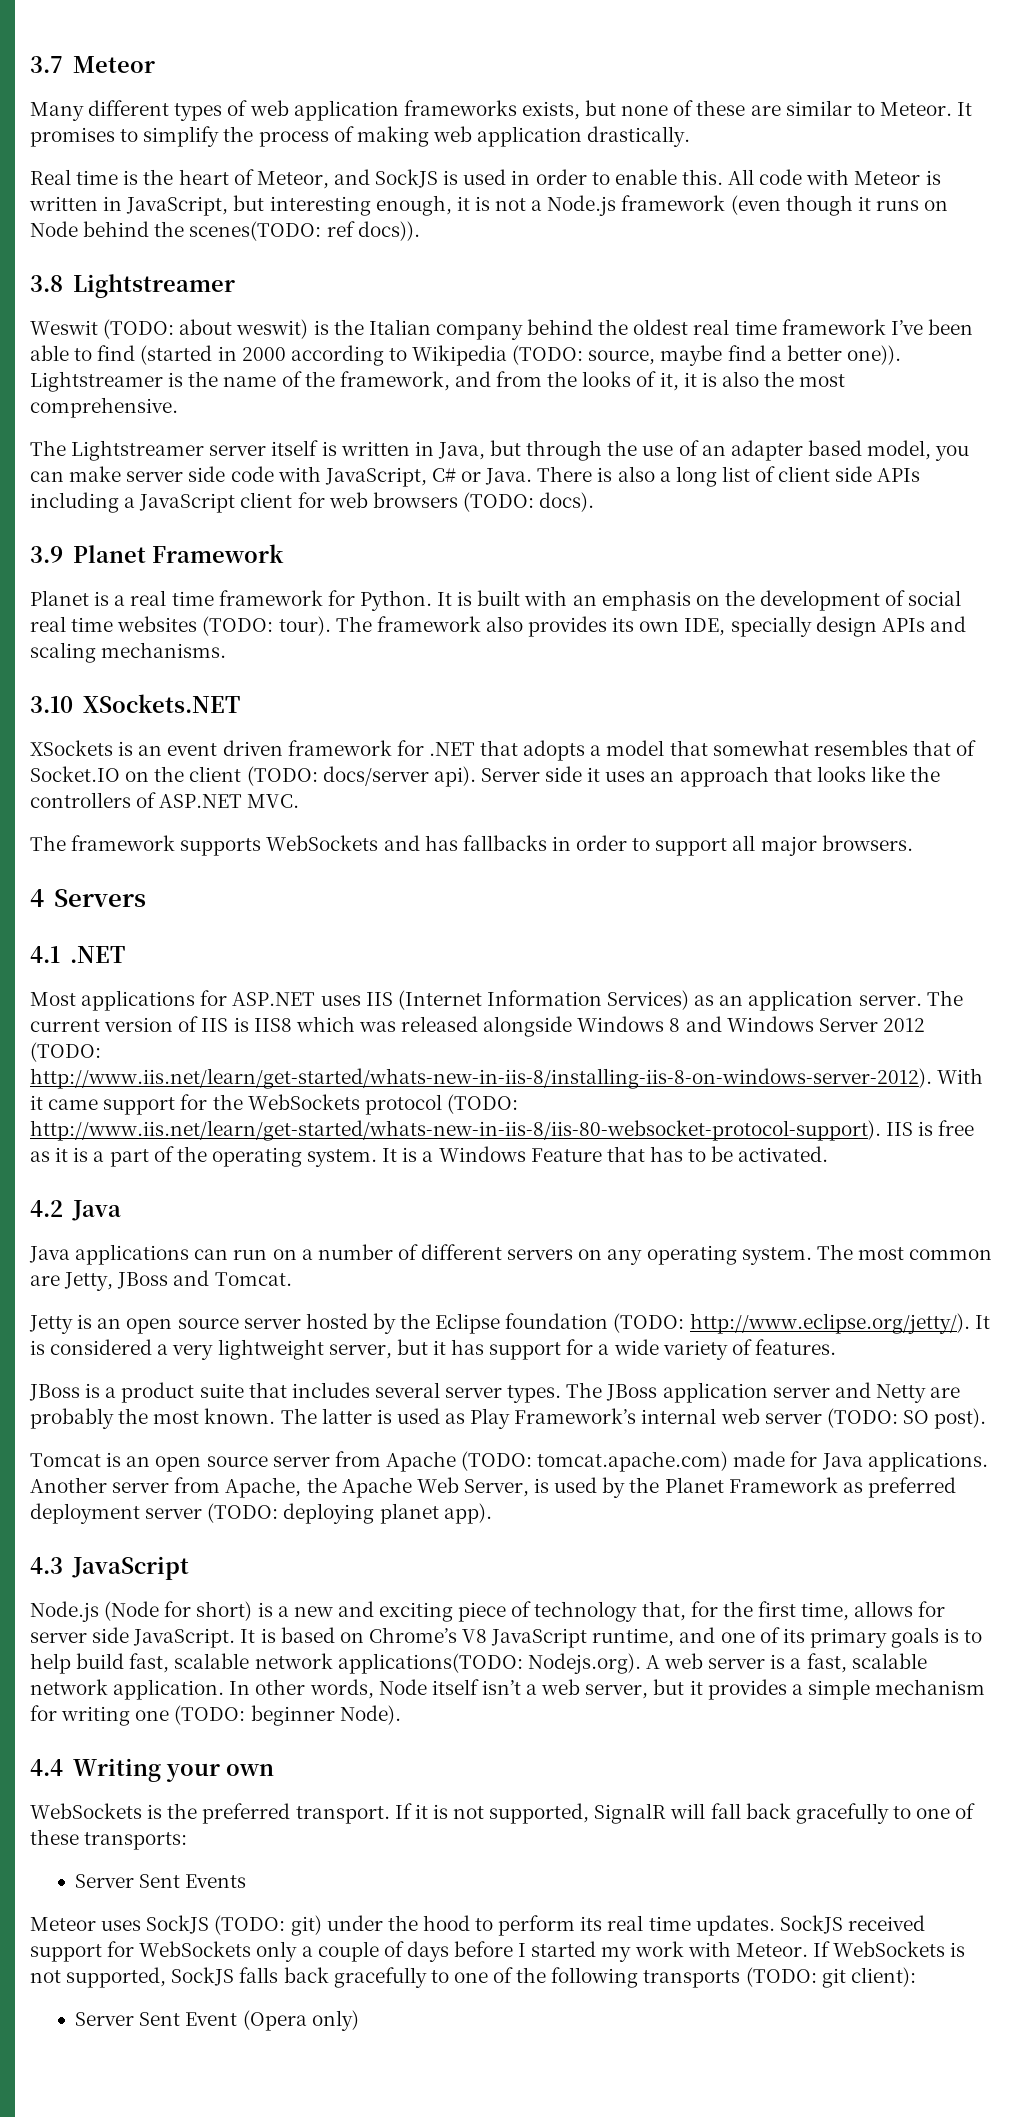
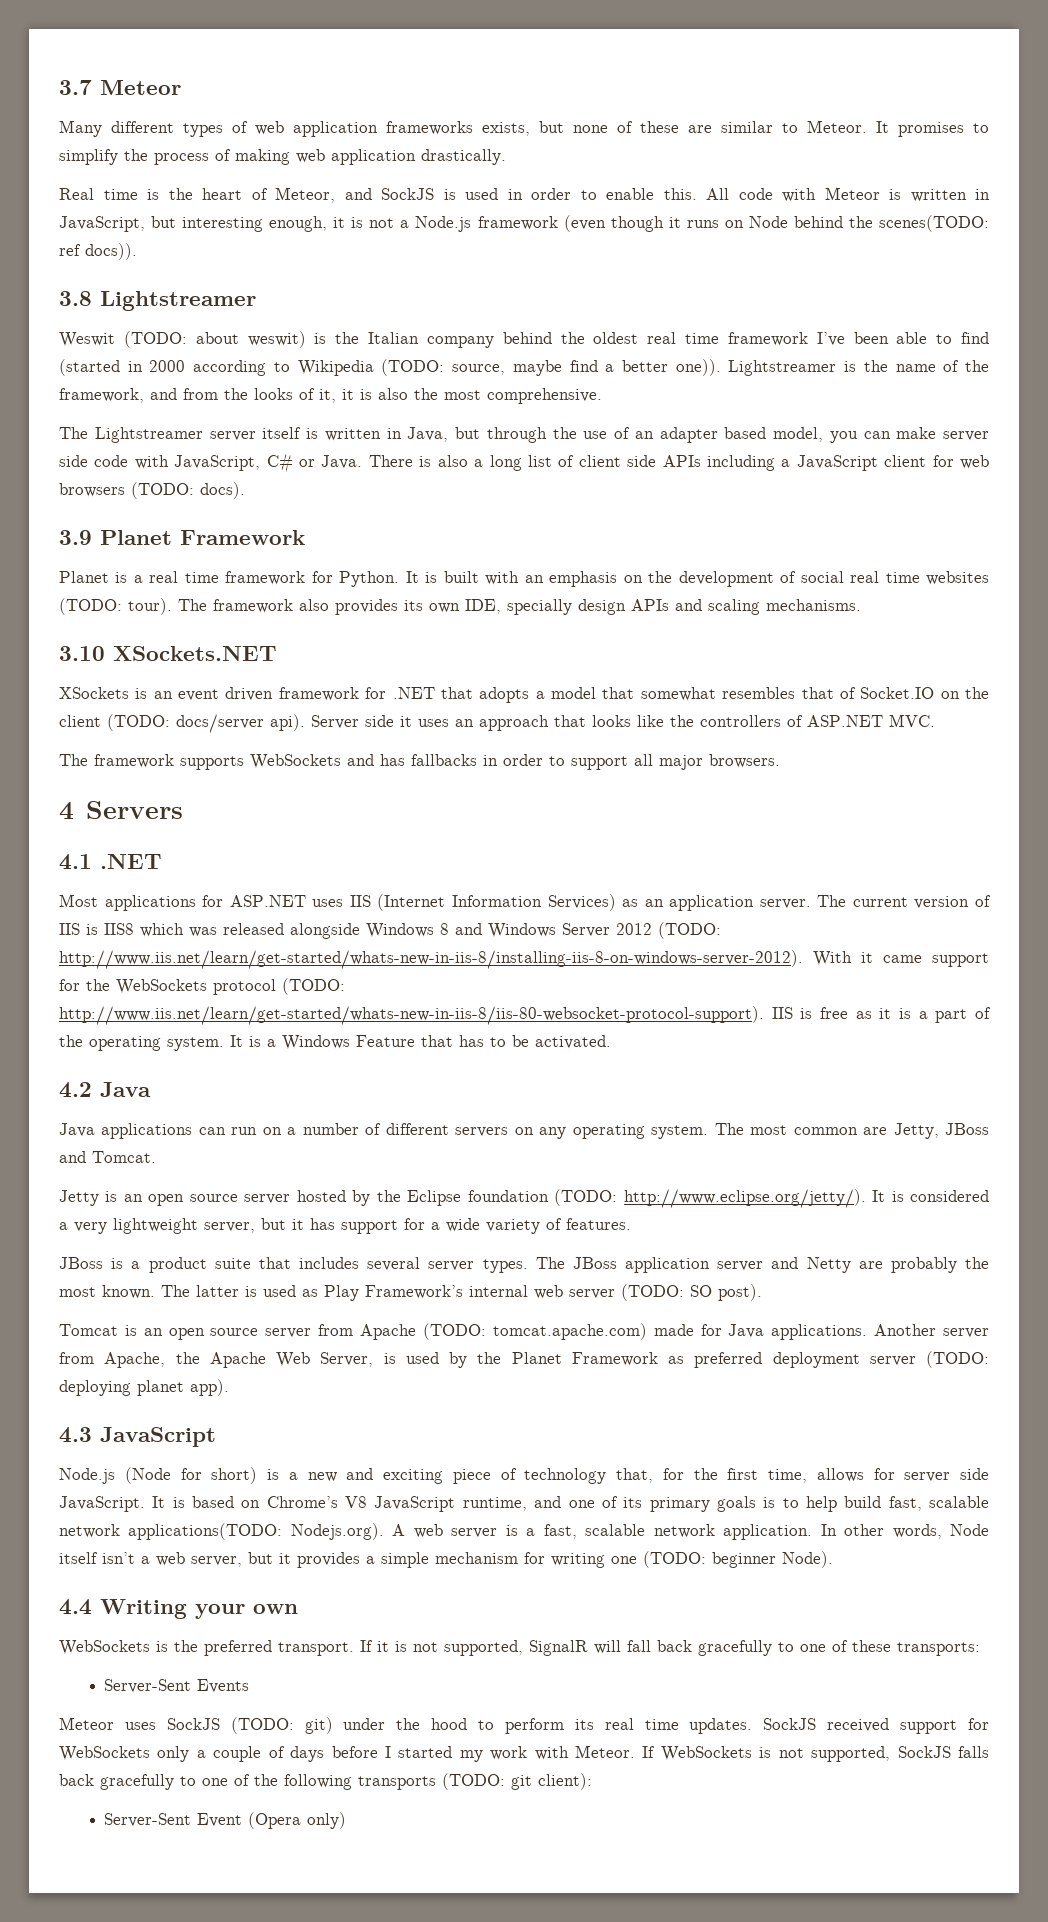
[75,1874,181,1888] Server Sent -> [104,1679,192,1693] Server-Sent
[75,2012,181,2026] Server Sent -> [104,1813,192,1827] Server-Sent

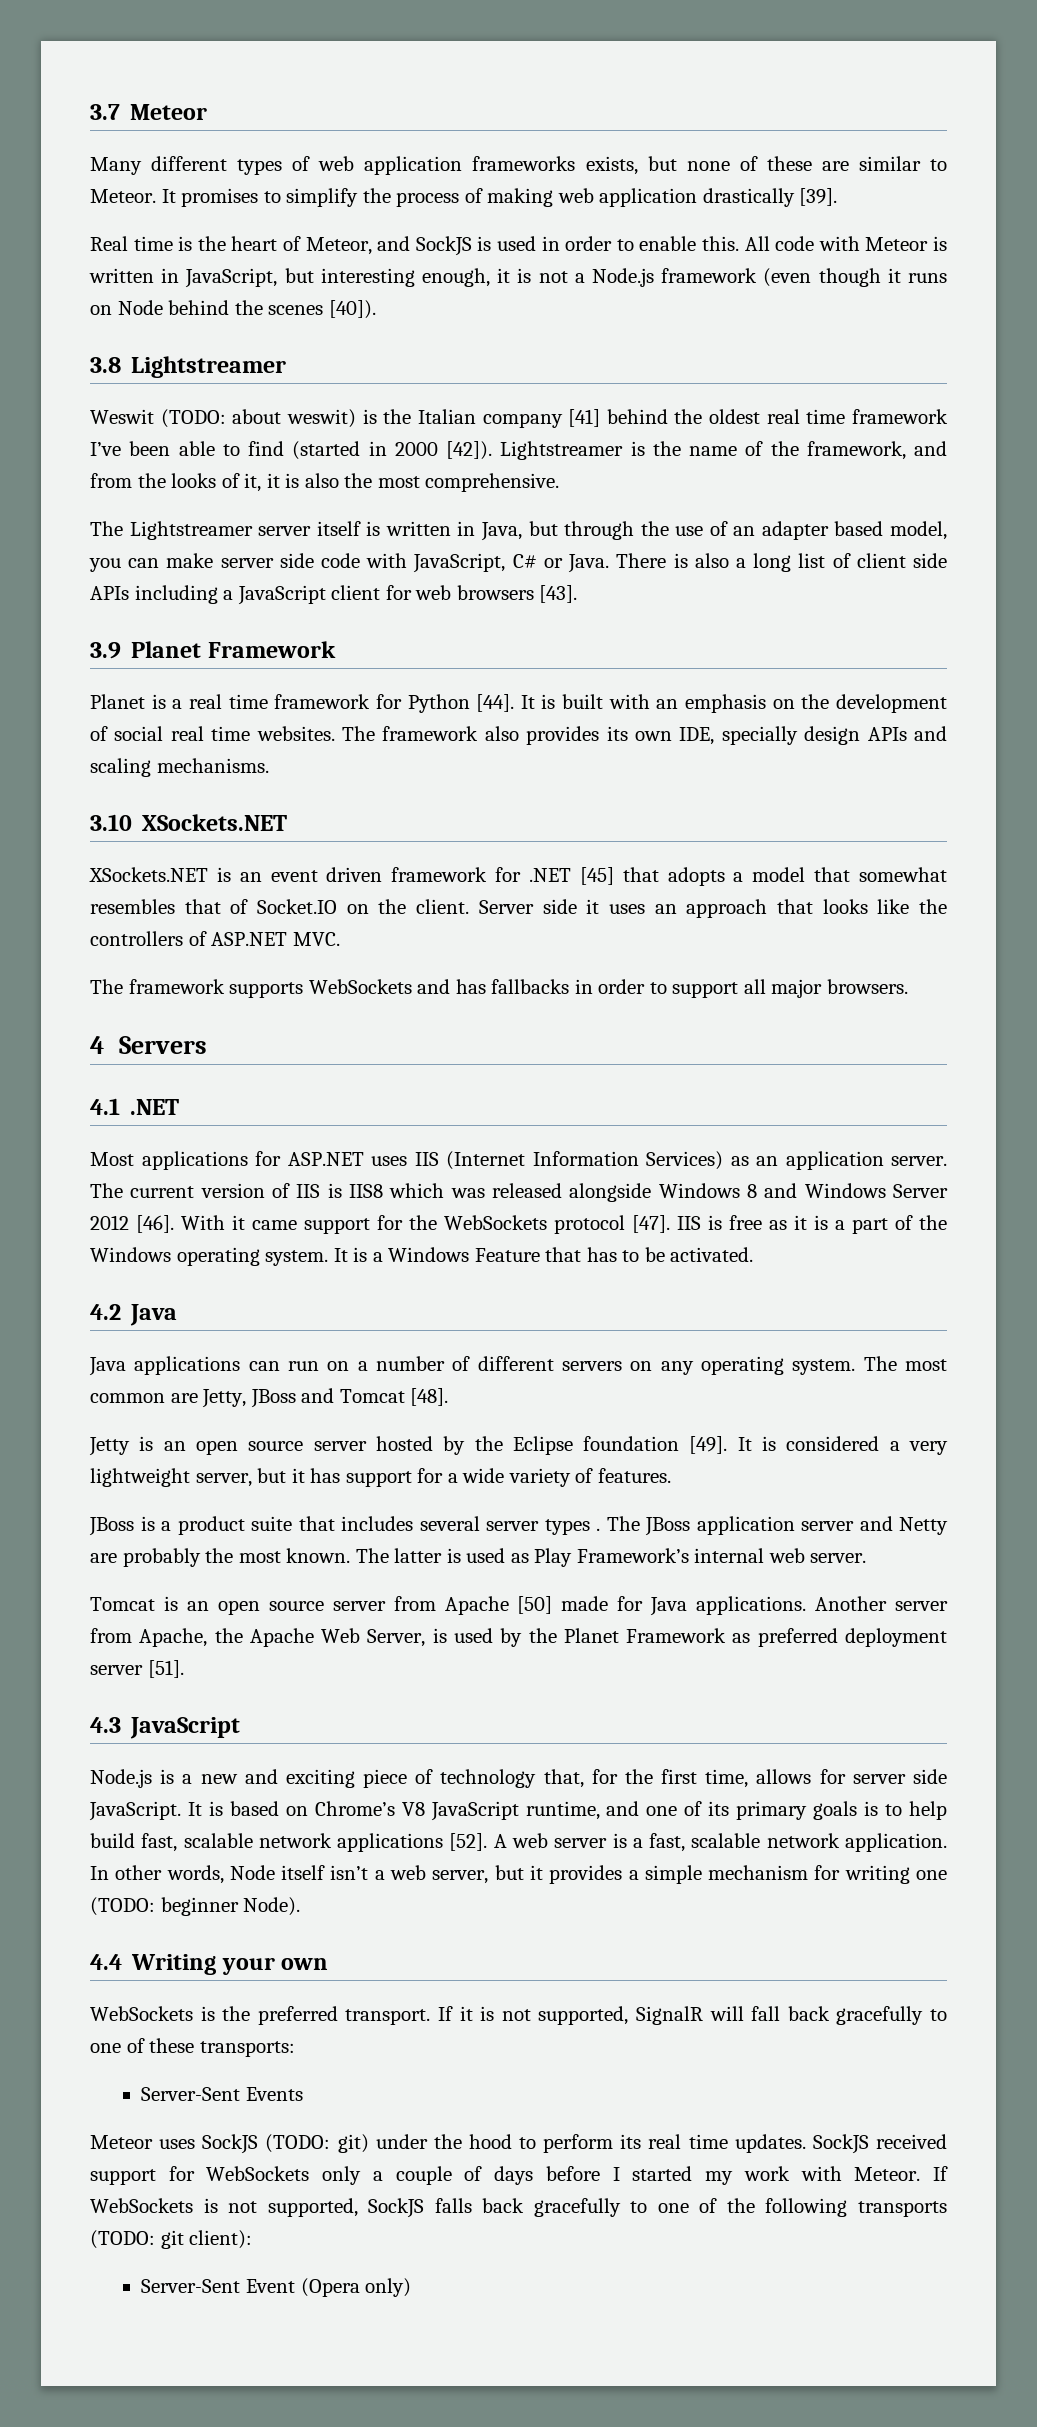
[421,149,506,165] drastically. -> [702,188,838,207] drastically [39].
[878,215,989,232] [59,243,137,260] scenes(TODO: ref docs)). -> [268,300,376,319] scenes [40]).
(494, 342) none -> [568,409,601,427] [41]
[193,359,721,376] according to Wikipedia (TODO: source, maybe find a better one)). -> [446,441,492,460] [42]).
[131,482,245,499] (TODO: docs). -> [539,585,578,603] [43].
[339,571,400,587] Python. -> [407,694,515,713] Python [44].
[926,571,990,585] [59,598,172,615] websites (TODO: tour). -> [256,726,335,741] websites.
[59,687,129,699] XSockets -> [89,867,208,882] XSockets.NET
(435, 693) none -> [579,867,614,885] [45]
[59,714,305,733] client (TODO: docs/server api). -> [416,899,470,914] client.
[658,922,721,939] [59,950,803,969] (TODO: http://www.iis.net/learn/get-started/whats-new-in-iis-8/installing-iis-8-on-windows-server-2012). -> [136,1215,174,1233] [46].
[282,978,345,995] [59,1006,764,1025] (TODO: http://www.iis.net/learn/get-started/whats-new-in-iis-8/iis-80-websocket-protocol-support). -> [632,1215,670,1233] [47].
(83, 1041) none -> [90,1247,171,1262] Windows
[92,1151,156,1163] Tomcat. -> [339,1388,449,1406] Tomcat [48].
[554,1189,866,1208] (TODO: http://www.eclipse.org/jetty/). -> [689,1436,728,1454] [49].
[482,1259,528,1273] types. -> [544,1519,600,1535] types .
[569,1284,762,1301] server (TODO: SO post). -> [810,1553,867,1563] server.
[422,1323,647,1340] (TODO: tomcat.apache.com) -> [517,1596,553,1614] [50]
[926,1351,989,1368] [59,1379,229,1396] (TODO: deploying planet app). -> [147,1660,184,1678] [51].
[124,1467,258,1484] (Node for short) -> (152, 1778) none
[128,1523,384,1540] applications(TODO: Nodejs.org). -> [337,1833,488,1852] applications [52].

